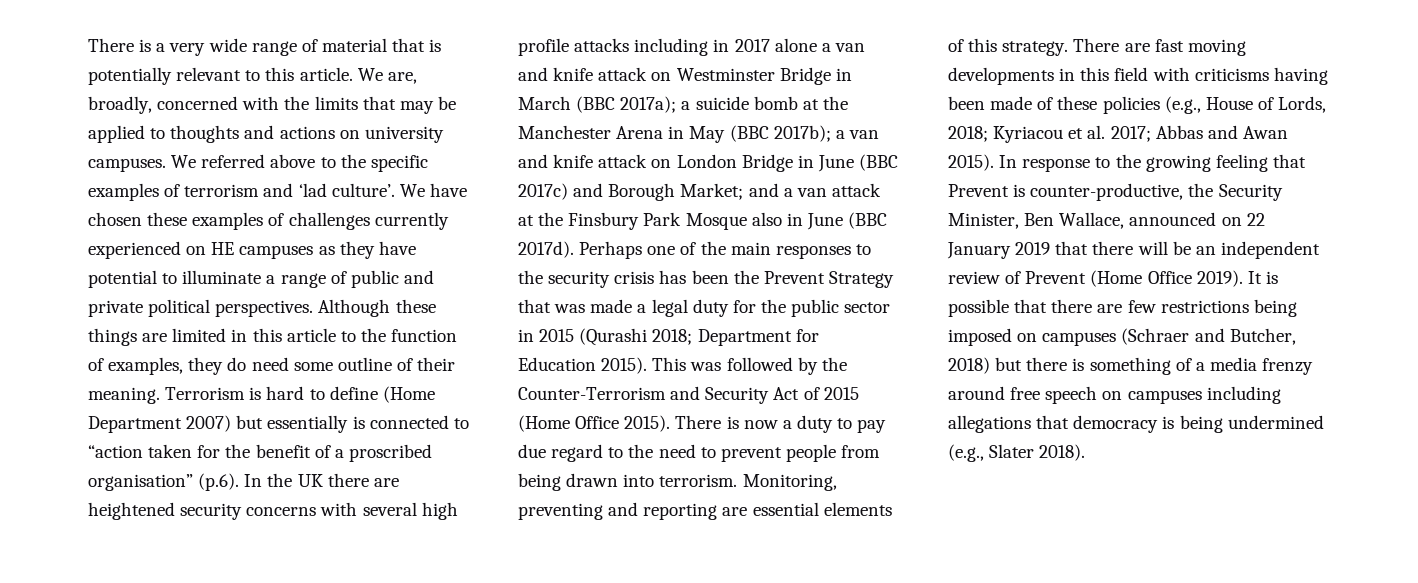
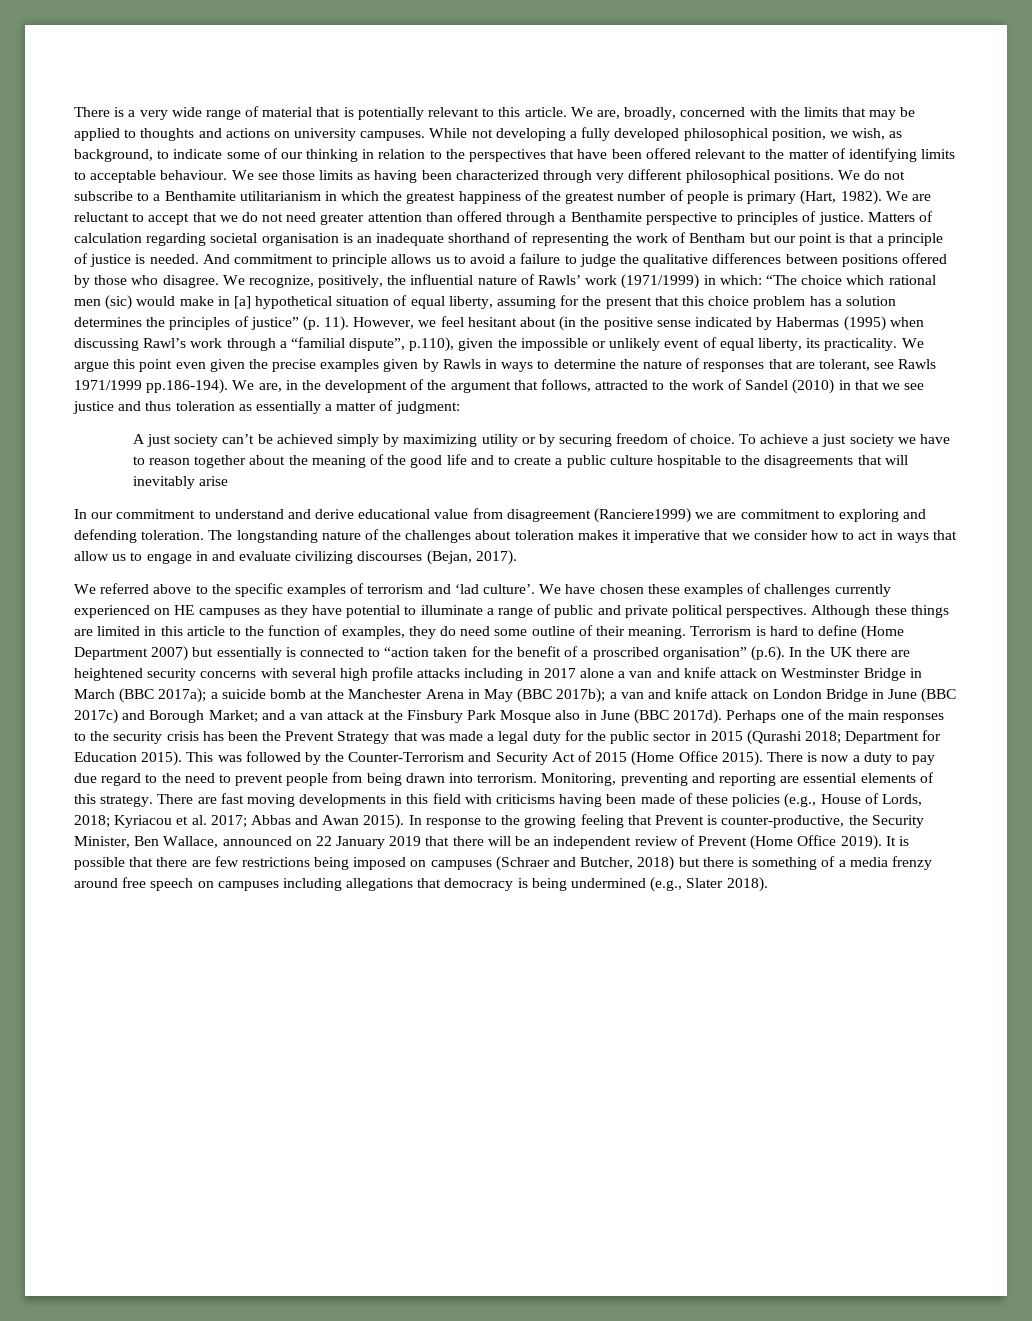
(166, 165) none -> [429,127,903,141] [74,148,956,162] [74,169,906,183] [74,190,931,205] [74,211,933,225] [74,232,943,246] [74,253,947,267] [74,274,936,289] [74,295,896,310] [74,316,924,331] [74,337,924,352] [74,358,937,372] [74,379,925,394] [73,400,460,414] [132,433,950,447] [132,454,908,468] [132,476,229,489] [74,508,927,523] [74,529,957,543] [74,550,517,565] While not developing a fully developed philosophical position, we wish, as background, to indicate some of our thinking in relation to the perspectives that have been offered relevant to the matter of identifying limits to acceptable behaviour. We see those limits as having been characterized through very different philosophical positions. We do not subscribe to a Benthamite utilitarianism in which the greatest happiness of the greatest number of people is primary (Hart, 1982). We are reluctant to accept that we do not need greater attention than offered through a Benthamite perspective to principles of justice. Matters of calculation regarding societal organisation is an inadequate shorthand of representing the work of Bentham but our point is that a principle of justice is needed. And commitment to principle allows us to avoid a failure to judge the qualitative differences between positions offered by those who disagree. We recognize, positively, the influential nature of Rawls’ work (1971/1999) in which: “The choice which rational men (sic) would make in [a] hypothetical situation of equal liberty, assuming for the present that this choice problem has a solution determines the principles of justice” (p. 11). However, we feel hesitant about (in the positive sense indicated by Habermas (1995) when discussing Rawl’s work through a “familial dispute”, p.110), given the impossible or unlikely event of equal liberty, its practicality. We argue this point even given the precise examples given by Rawls in ways to determine the nature of responses that are tolerant, see Rawls 1971/1999 pp.186-194). We are, in the development of the argument that follows, attracted to the work of Sandel (2010) in that we see justice and thus toleration as essentially a matter of judgment: // A just society can’t be achieved simply by maximizing utility or by securing freedom of choice. To achieve a just society we have to reason together about the meaning of the good life and to create a public culture hospitable to the disagreements that will inevitably arise // In our commitment to understand and derive educational value from disagreement (Ranciere1999) we are commitment to exploring and defending toleration. The longstanding nature of the challenges about toleration makes it imperative that we consider how to act in ways that allow us to engage in and evaluate civilizing discourses (Bejan, 2017). //

